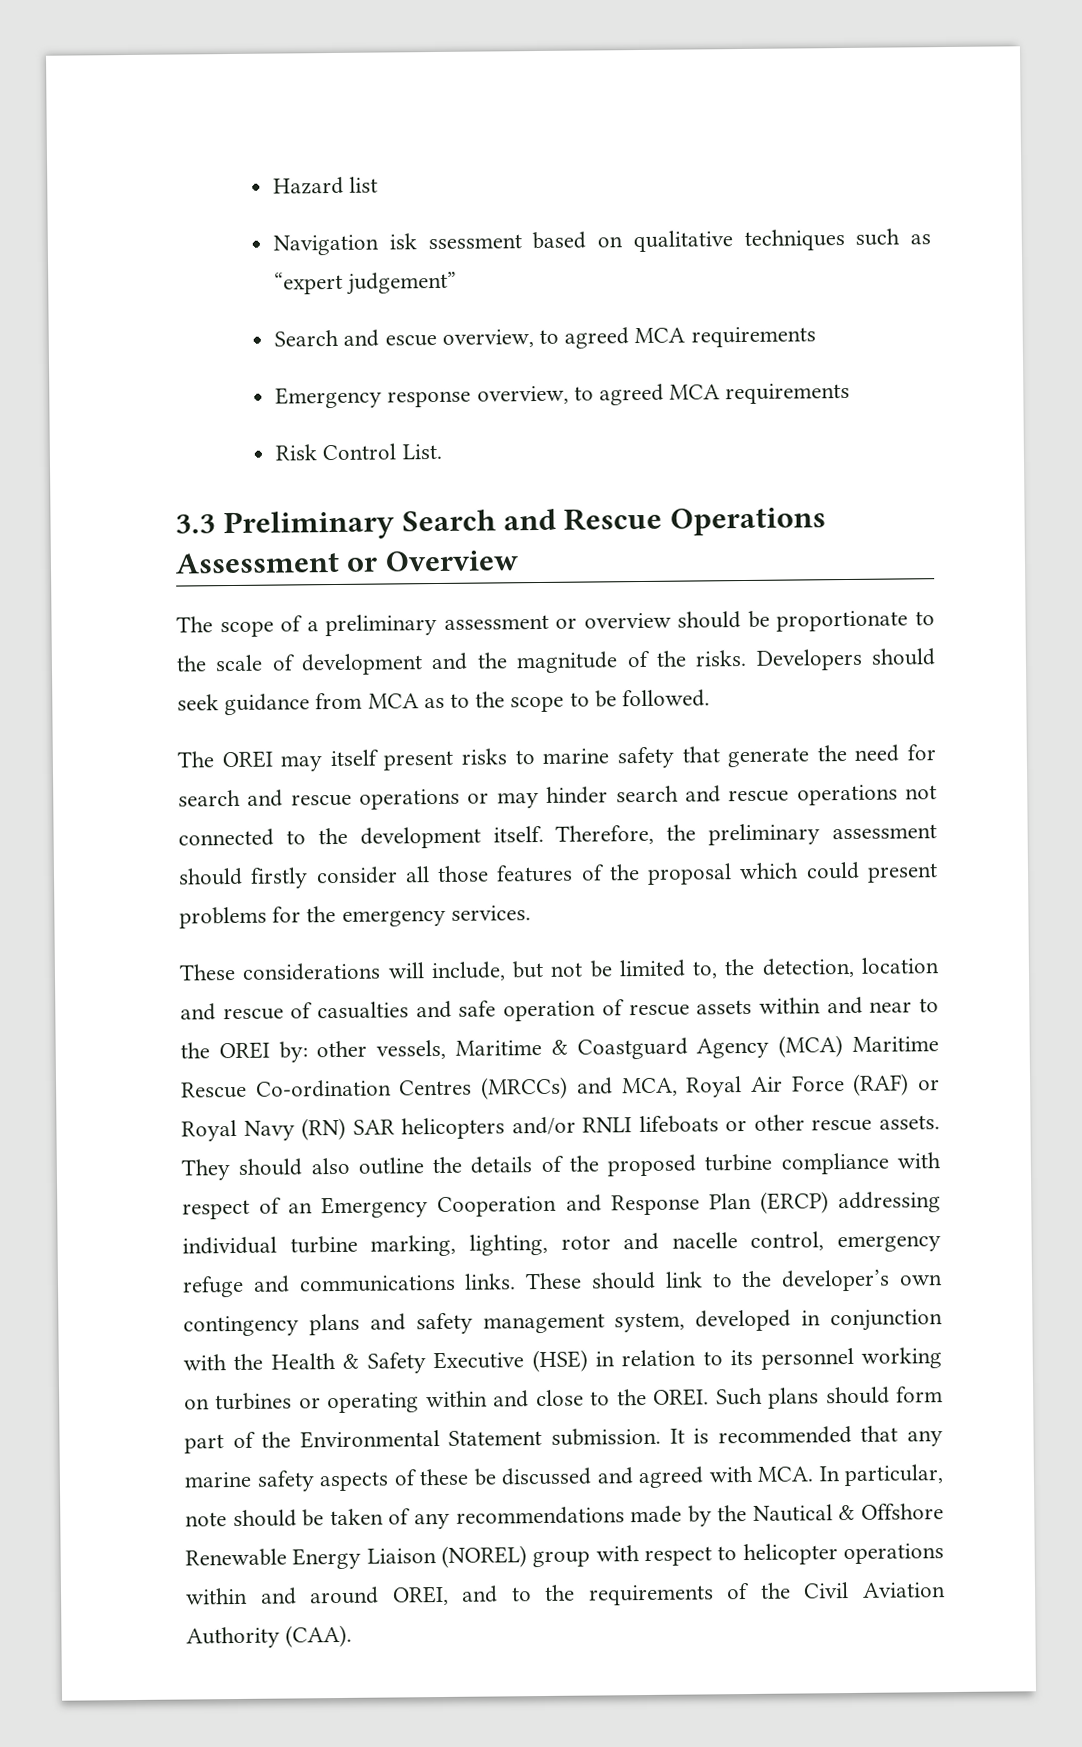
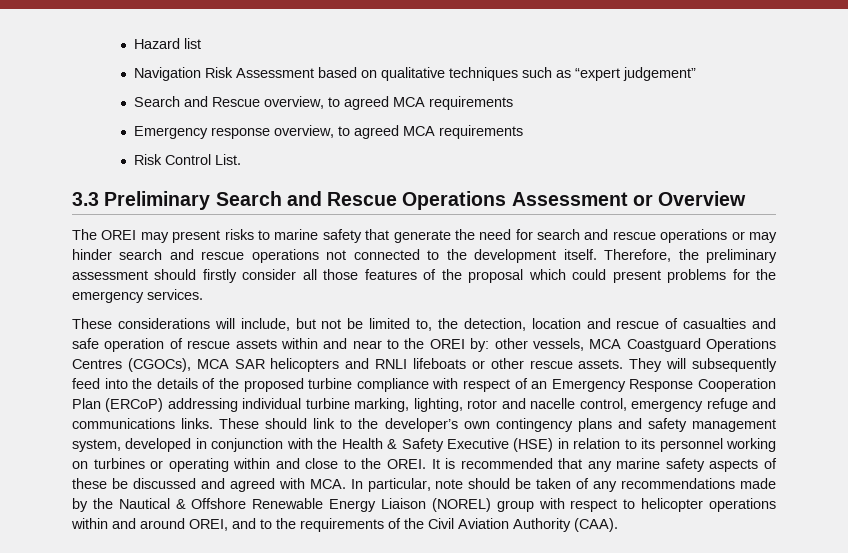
[388,233,522,250] isk ssessment -> [204,67,314,78] Risk Assessment
[384,334,437,347] escue -> [211,97,260,107] Rescue
[176,610,935,638] [176,648,935,676] [177,689,711,716] // The scope of a preliminary assessment or overview should be proportionate to the scale of development and the magnitude of the risks. Developers should seek guidance from MCA as to the scope to be followed. -> (747, 198) none
[329,749,379,767] itself -> (169, 237) none
[455,1035,939,1060] [181,1073,941,1100] [181,1117,347,1142] Maritime & Coastguard Agency (MCA) Maritime Rescue Co-ordination Centres (MRCCs) and MCA, Royal Air Force (RAF) or Royal Navy (RN) -> [589,338,776,352] [72,358,229,372] MCA Coastguard Operations Centres (CGOCs), MCA
[511,1116,576,1136] and/or -> [345,358,370,369] and
[238,1157,424,1176] should also outline -> [666,358,777,372] [72,378,128,389] will subsequently feed into
[437,1191,829,1218] Cooperation and Response Plan (ERCP) -> [629,378,777,392] [72,398,164,412] Response Cooperation Plan (ERCoP)
[715,1386,943,1409] [184,1427,661,1454] Such plans should form part of the Environmental Statement submission. -> (426, 464) none

